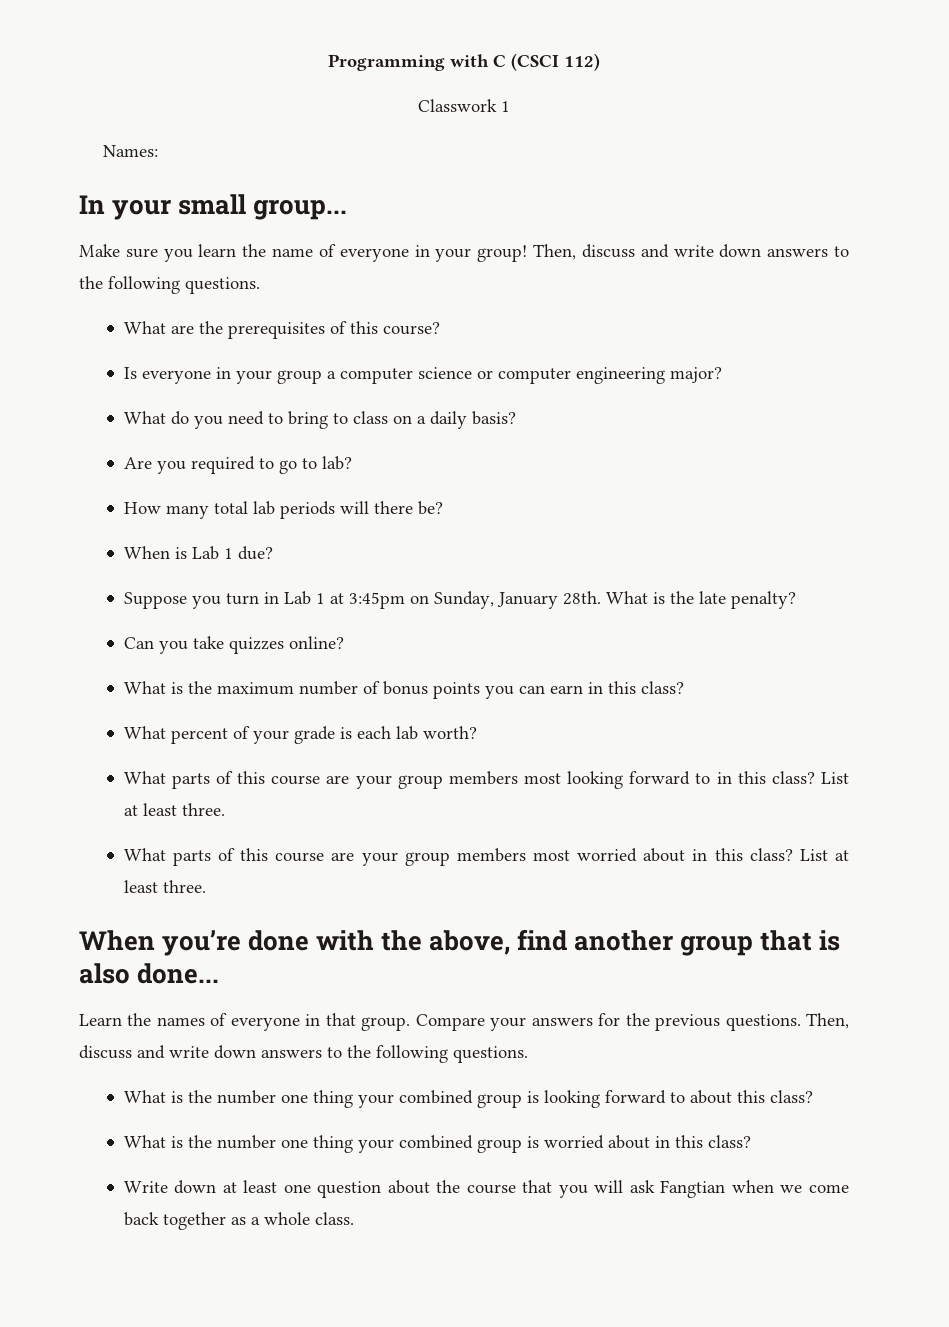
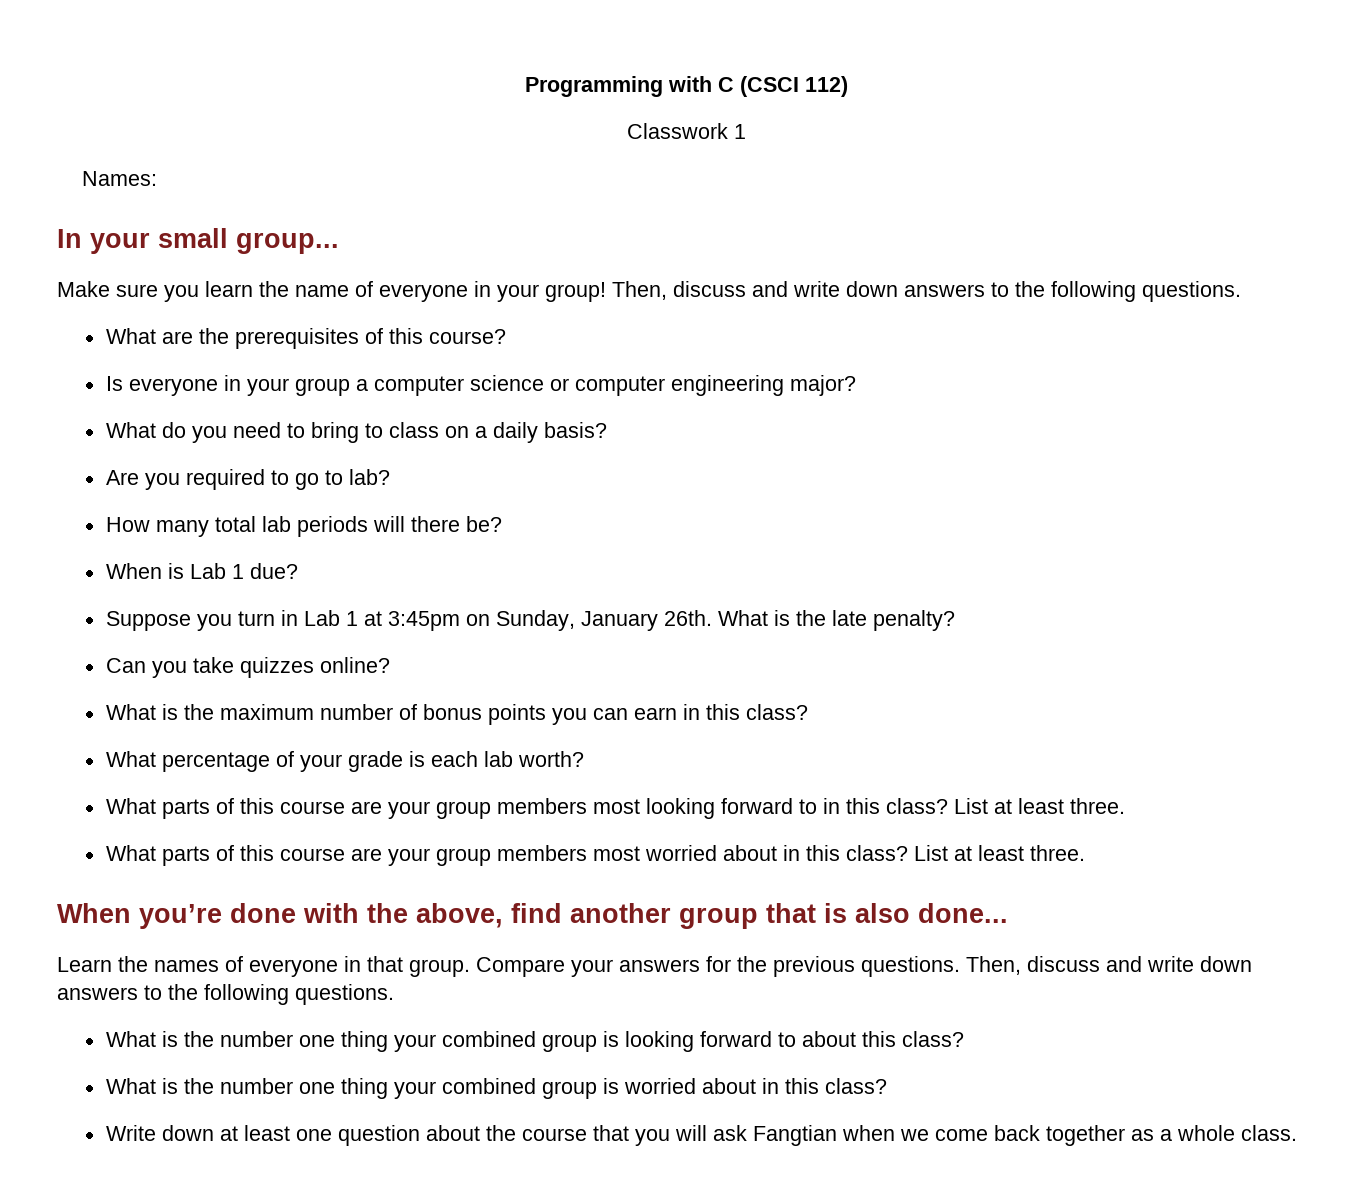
[562,591,601,605] 28th. -> [663,610,712,626] 26th.
[170,728,228,744] percent -> [161,752,270,772] percentage

